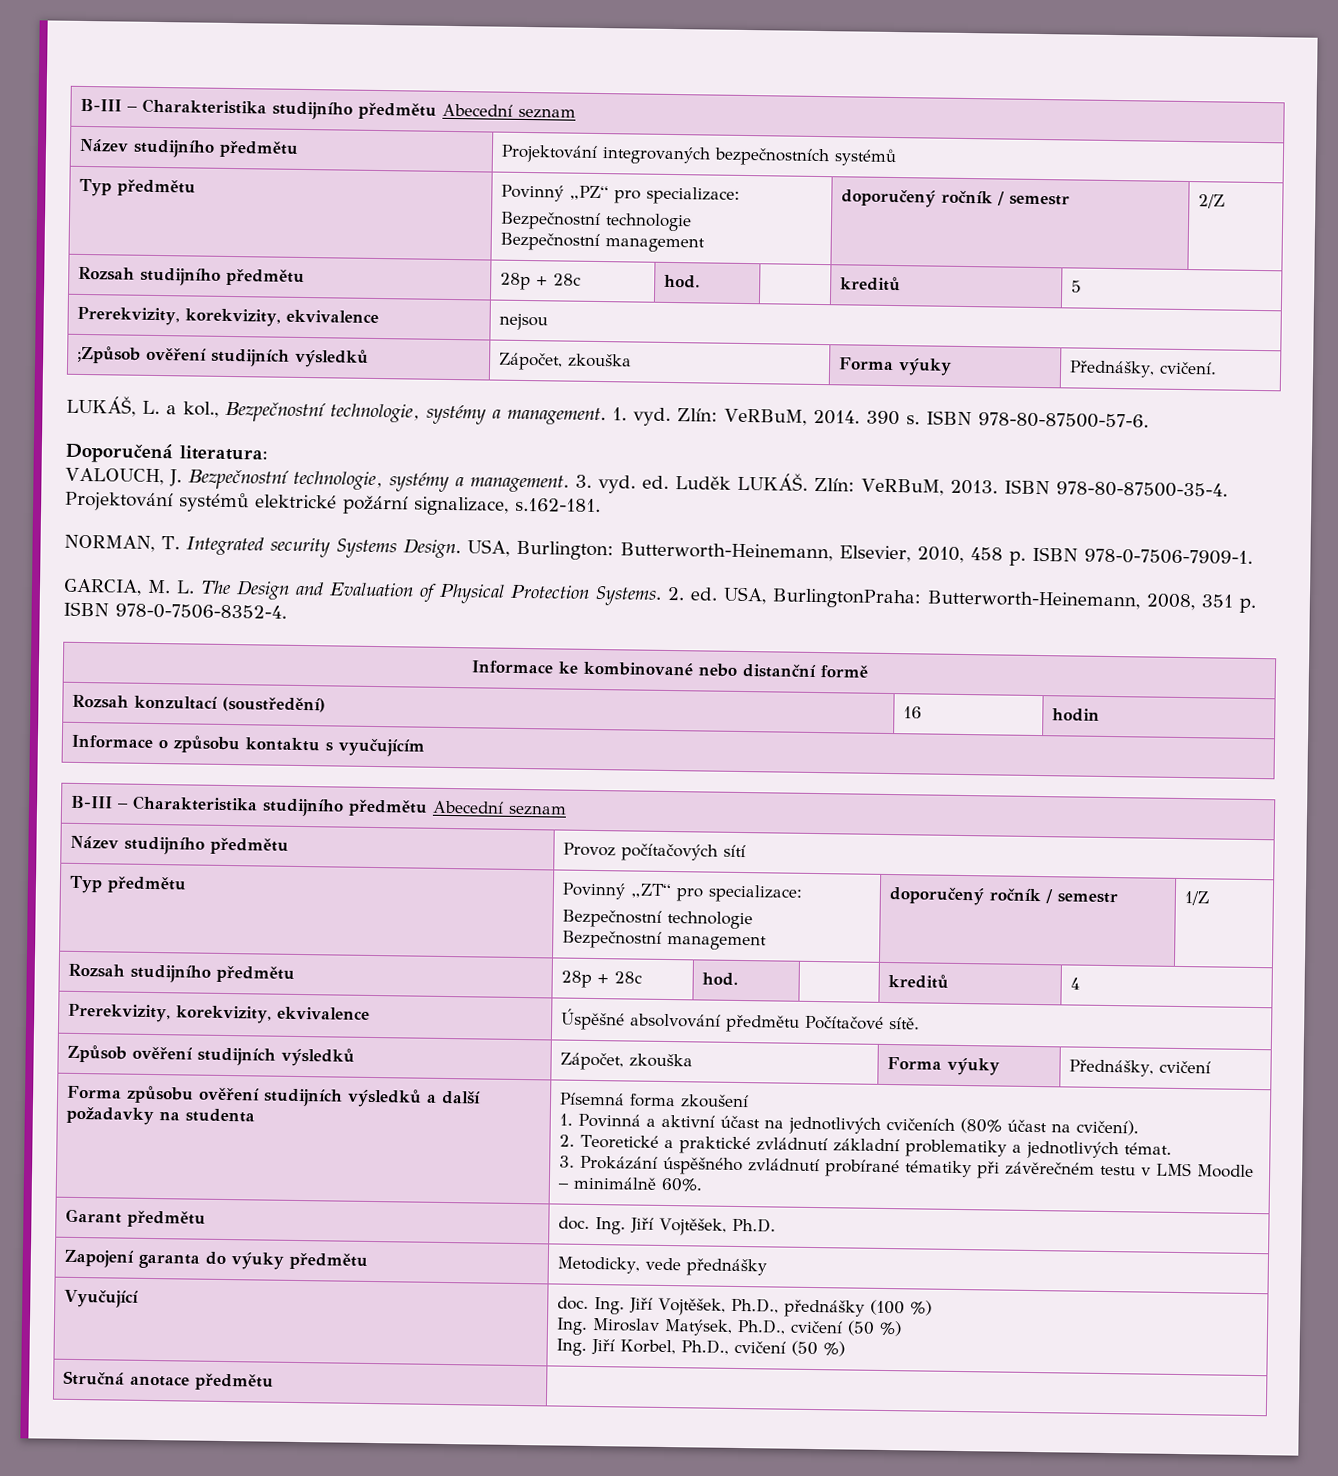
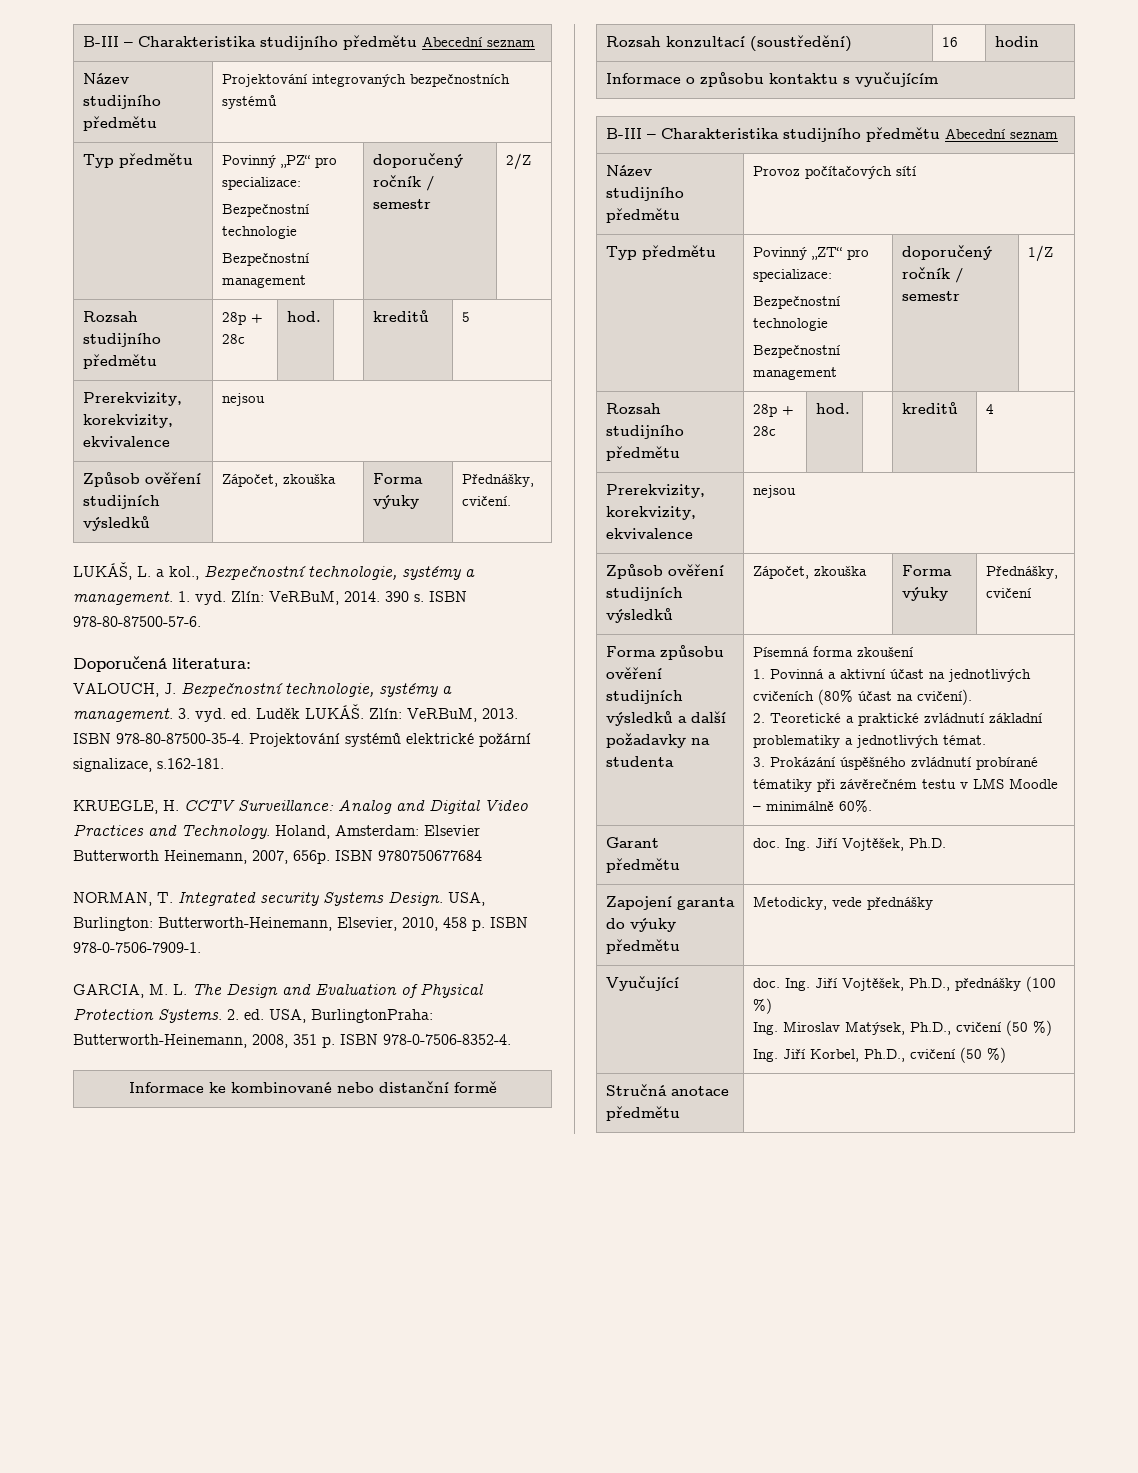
[77,345,142,364] ;Způsob -> [82,472,140,487] Způsob
(601, 505) none -> [73,799,528,814] [73,824,480,839] [73,850,482,864] // KRUEGLE, H. CCTV Surveillance: Analog and Digital Video Practices and Technology. Holand, Amsterdam: Elsevier Butterworth Heinemann, 2007, 656p. ISBN 9780750677684
[561,1008,921,1033] Úspěšné absolvování předmětu Počítačové sítě. -> [752,485,796,498] nejsou

